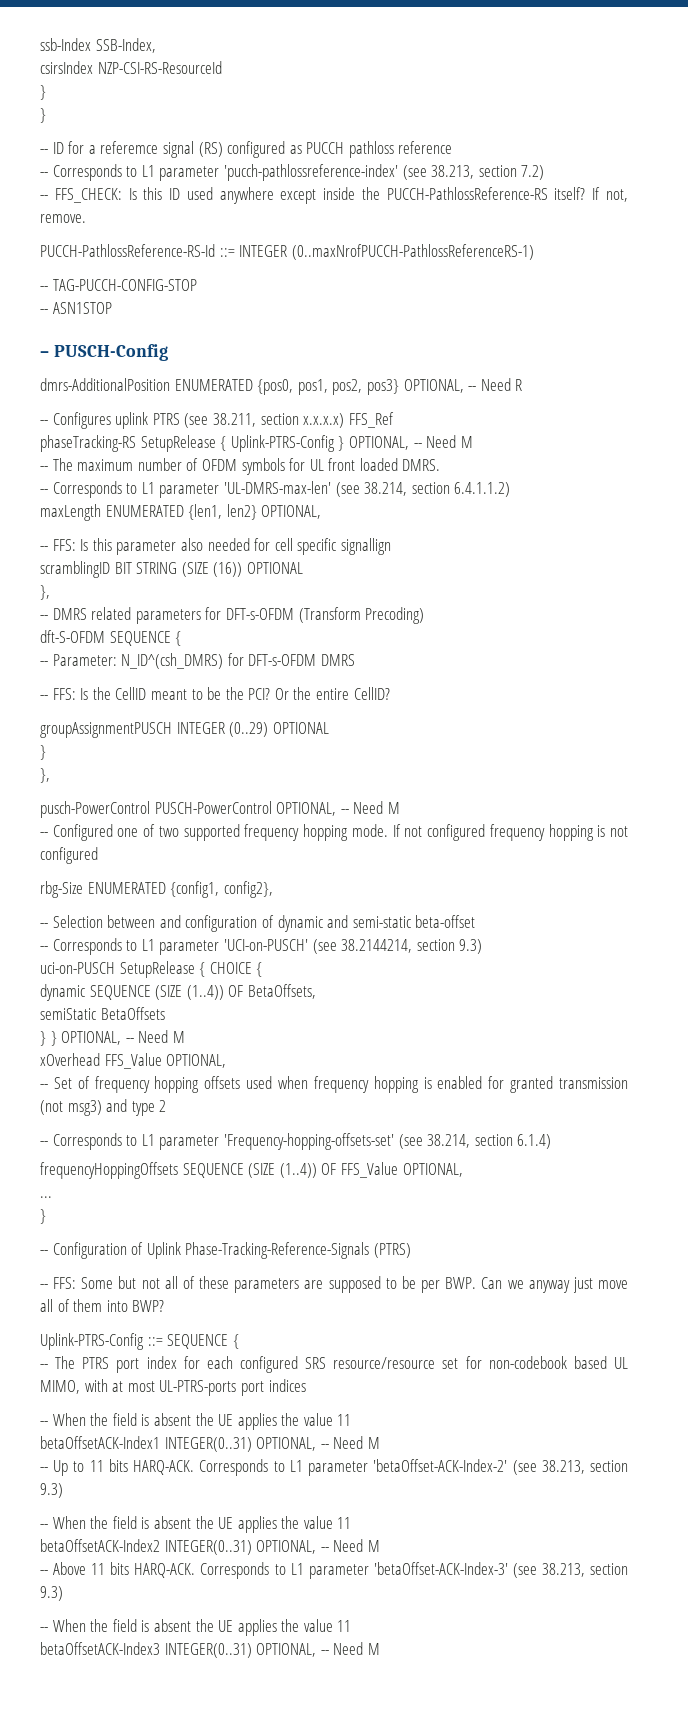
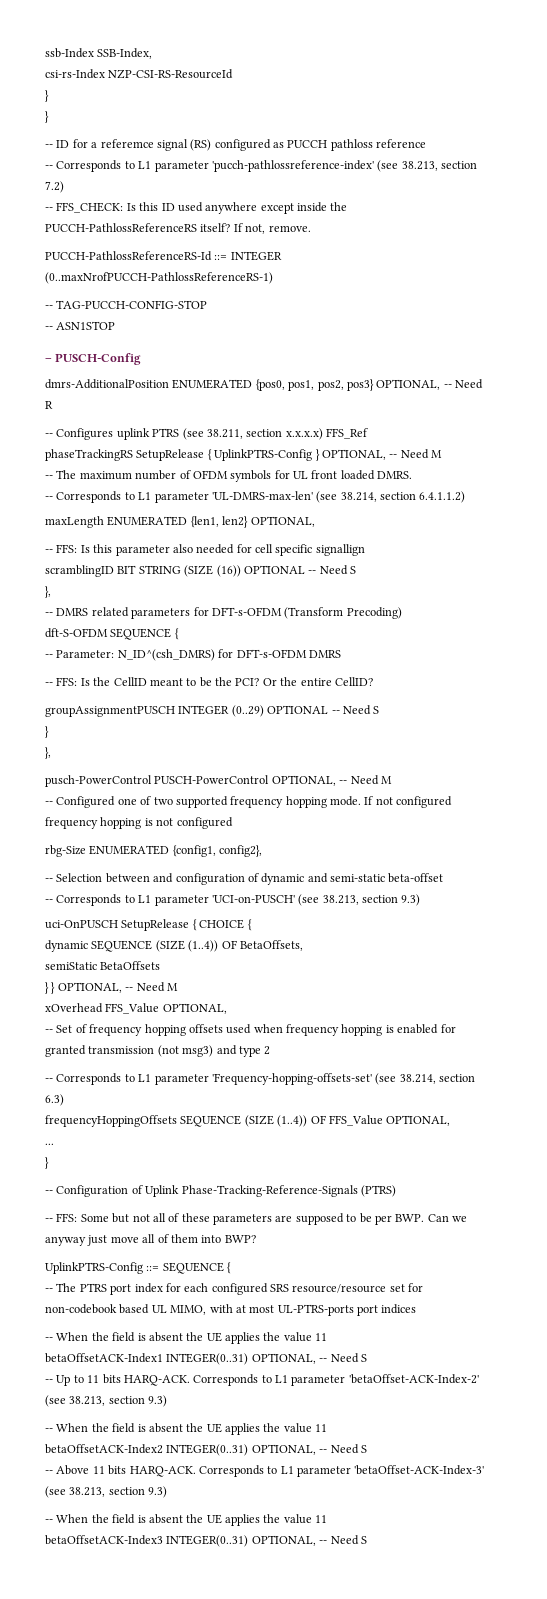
[40,61,93,74] csirsIndex -> [45,69,105,79] csi-rs-Index
[386,187,548,200] PUCCH-PathlossReference-RS -> [45,223,197,232] PUCCH-PathlossReferenceRS
[40,244,215,257] PUCCH-PathlossReference-RS-Id -> [45,251,212,261] PUCCH-PathlossReferenceRS-Id
[40,435,335,452] phaseTracking-RS SetupRelease { Uplink-PTRS-Config -> [45,449,313,461] phaseTrackingRS SetupRelease { UplinkPTRS-Config
(303, 568) none -> [308,565,356,575] -- Need S
(329, 728) none -> [331,705,380,715] -- Need S
[341,939,483,954] [40,962,115,974] 38.2144214, section 9.3) // uci-on-PUSCH -> [322,894,421,906] [45,920,118,929] 38.213, section 9.3) // uci-OnPUSCH
[517,1134,552,1149] 6.1.4) -> [45,1094,64,1106] 6.3)
[40,1333,144,1350] Uplink-PTRS-Config -> [45,1262,143,1274] UplinkPTRS-Config
[367,1437,380,1449] M -> [360,1354,367,1362] S
[367,1540,380,1552] M -> [360,1445,367,1453] S
[367,1643,380,1655] M -> [360,1536,367,1544] S

